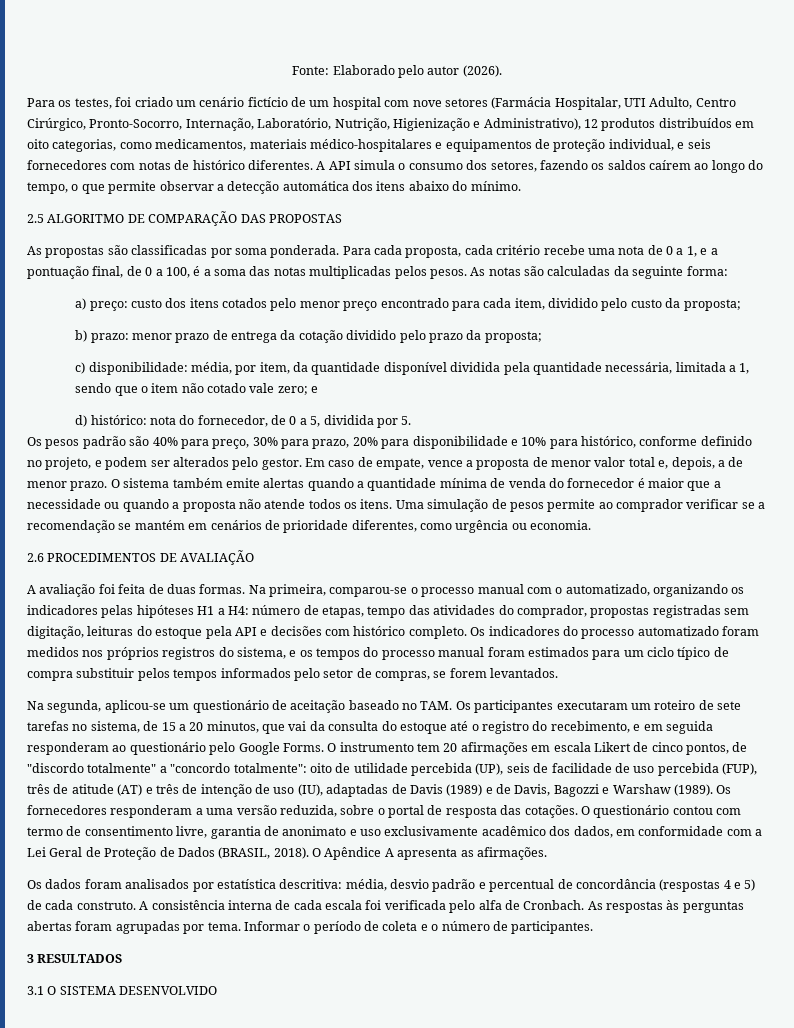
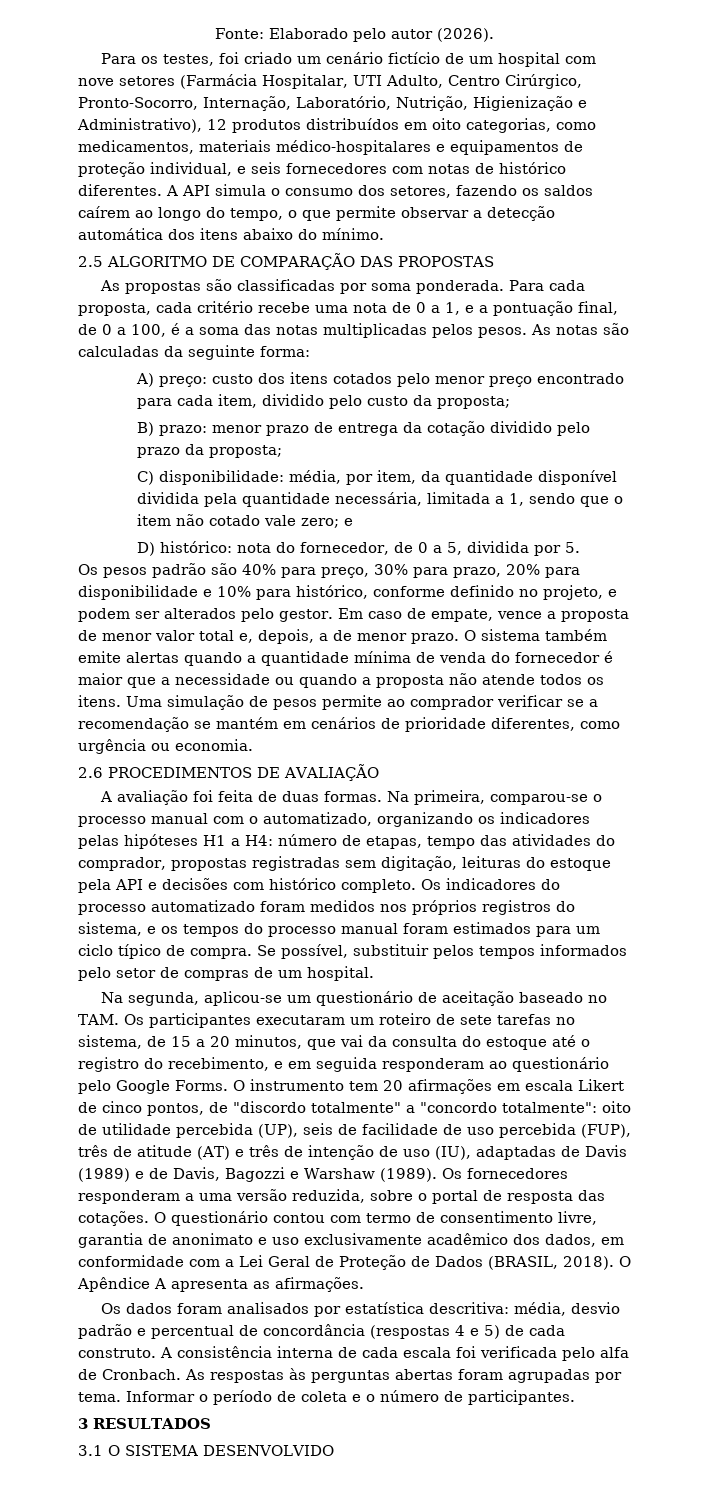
[75,298,87,310] a) -> [136,373,155,387] A)
[75,330,88,342] b) -> [137,422,155,436] B)
[75,362,86,374] c) -> [137,471,155,485] C)
[75,415,88,427] d) -> [137,542,156,556] D)
[27,671,73,681] compra -> [190,944,348,959] compra. Se possível,
[375,668,559,681] compras, se forem levantados. -> [184,966,374,981] compras de um hospital.

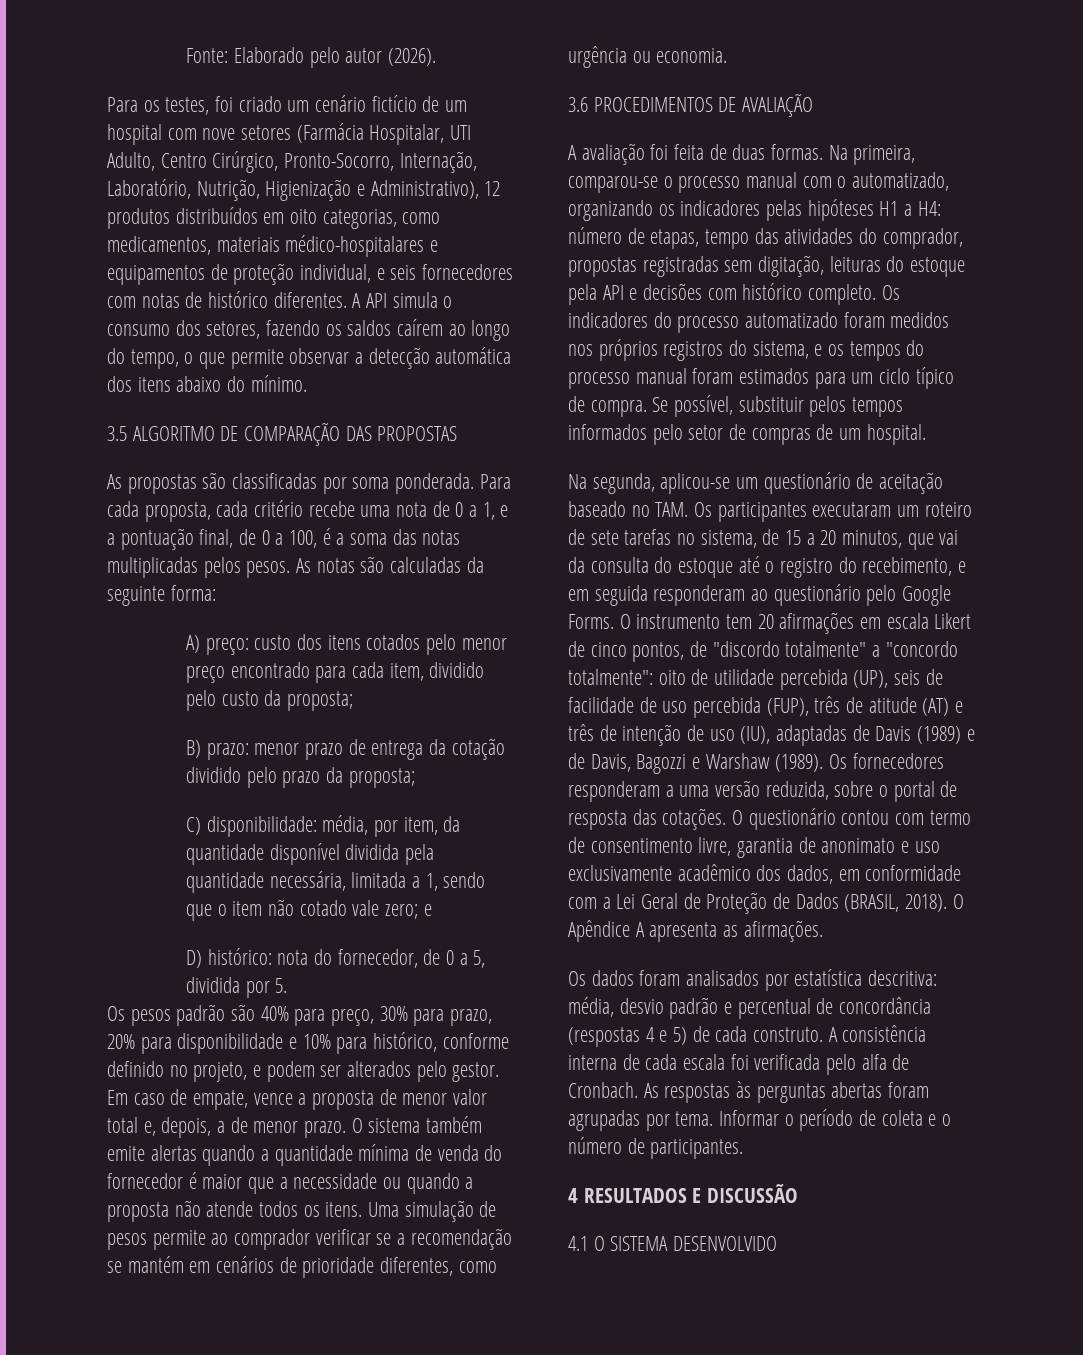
[78,256,103,267] 2.5 -> [107,426,127,441] 3.5
[78,767,103,778] 2.6 -> [568,97,588,112] 3.6
[78,1418,88,1429] 3 -> [568,1188,578,1203] 4
[78,1445,103,1456] // 3.1 -> [692,1184,798,1203] [568,1236,588,1251] E DISCUSSÃO // 4.1

